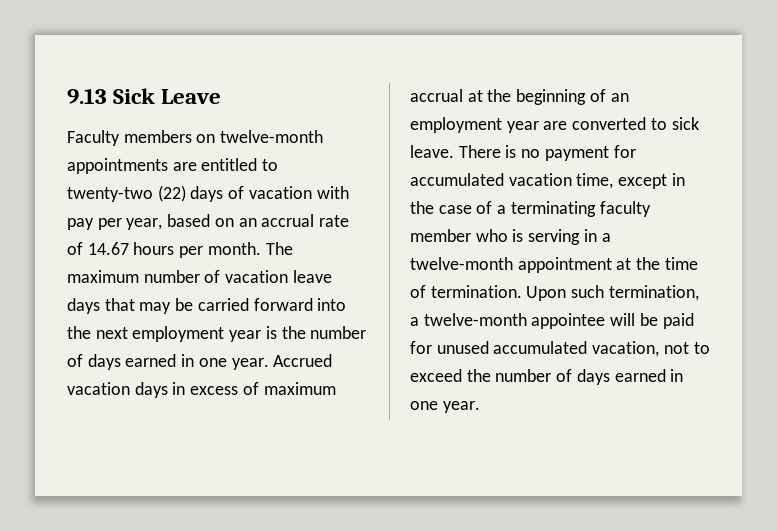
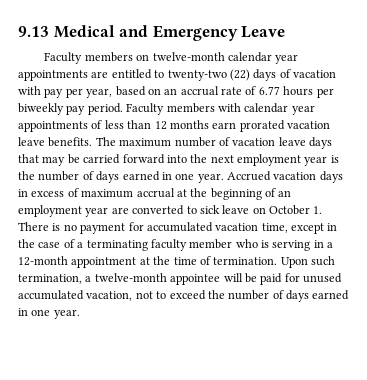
[113,88,156,104] Sick -> [53,25,238,41] Medical and Emergency
(324, 136) none -> [227,52,299,64] calendar year
[87,242,129,255] 14.67 -> [258,86,280,95] 6.77
[207,242,261,255] month. -> [18,103,315,115] [18,120,330,132] [18,137,93,147] biweekly pay period. Faculty members with calendar year appointments of less than 12 months earn prorated vacation leave benefits.
[410,145,454,158] leave. -> [222,205,323,215] leave on October 1.
[410,257,513,270] twelve-month -> [18,256,68,266] 12-month

